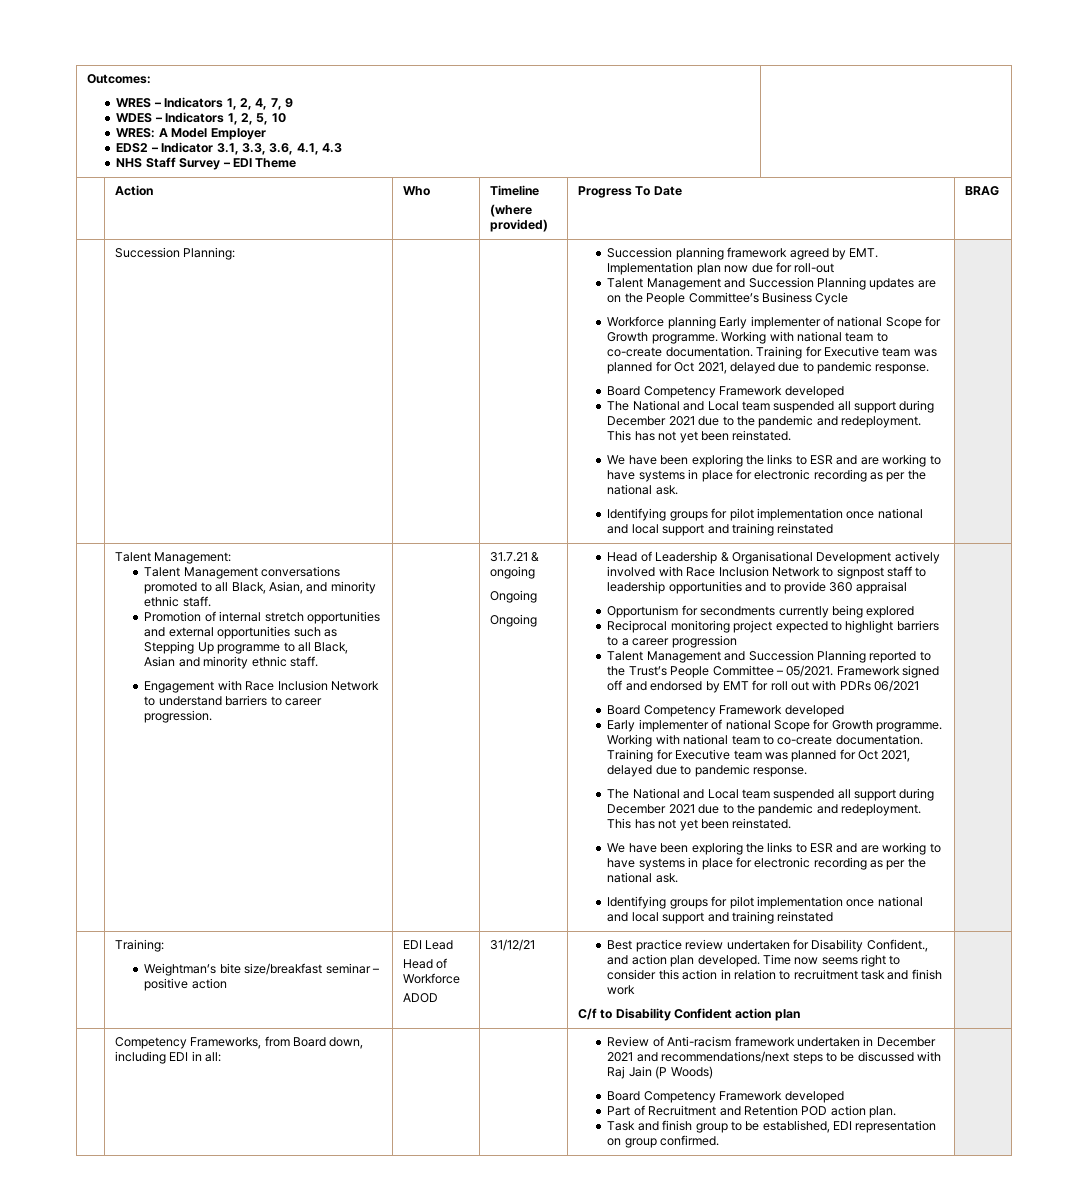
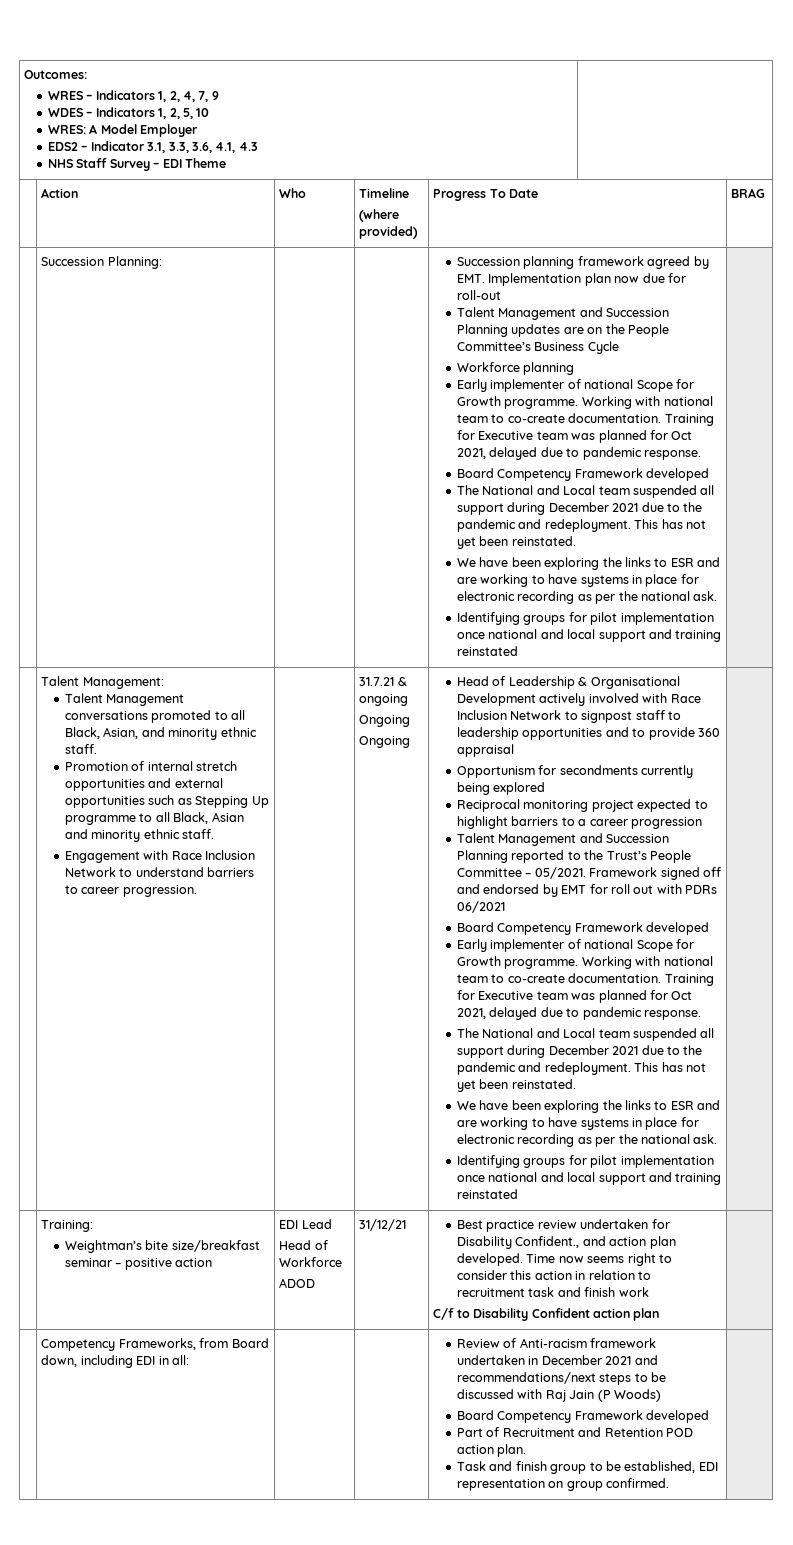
(716, 322) none -> (575, 368) //

